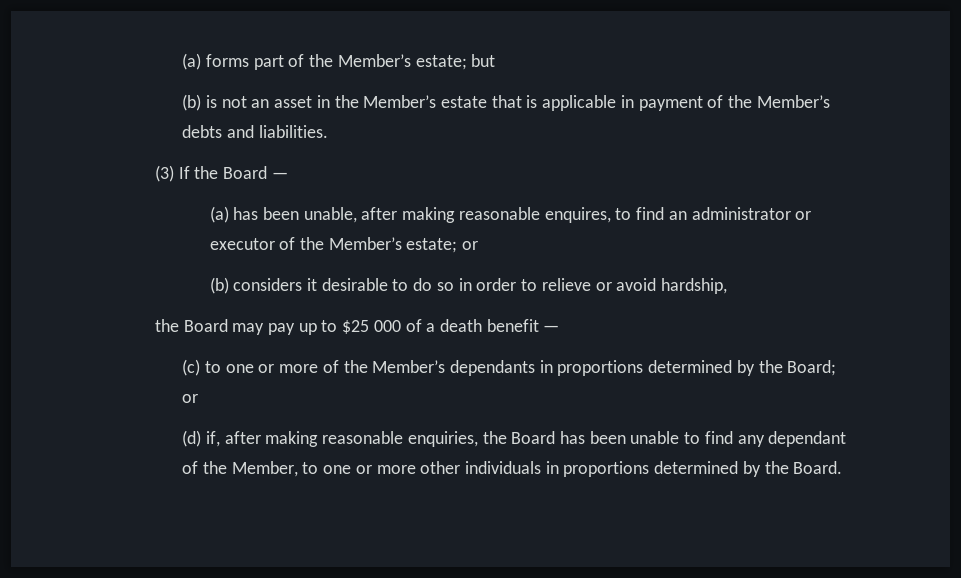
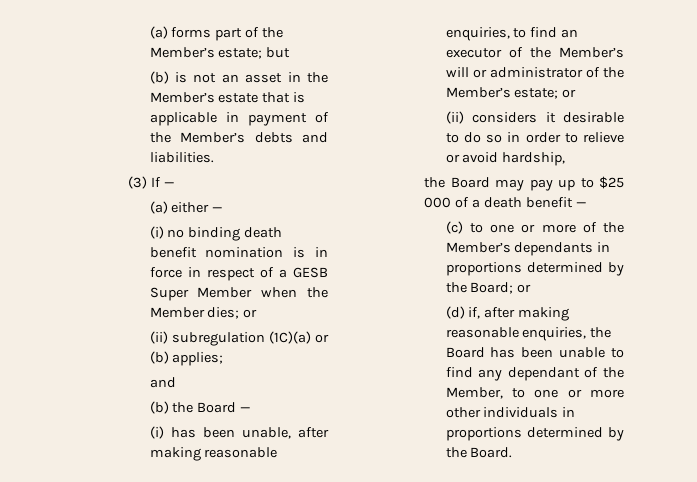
(190, 172) none -> [164,182,176,187] [149,201,224,214] [149,226,283,241] [149,247,328,258] [149,267,328,281] [149,287,328,301] [149,307,258,319] [149,331,329,346] [149,351,224,366] [149,377,176,388] [149,401,169,414] — // (a) either — // (i) no binding death benefit nomination is in force in respect of a GESB Super Member when the Member dies; or // (ii) subregulation (1C)(a) or (b) applies; // and // (b)
[209,206,229,223] (a) -> [149,426,164,439] (i)
[544,207,611,223] enquires, -> [445,27,510,41] enquiries,
[691,207,812,220] [209,238,275,250] administrator or executor -> [445,47,624,58] [445,67,583,78] executor of the Member’s will or administrator
[209,277,229,294] (b) -> [445,111,464,124] (ii)

